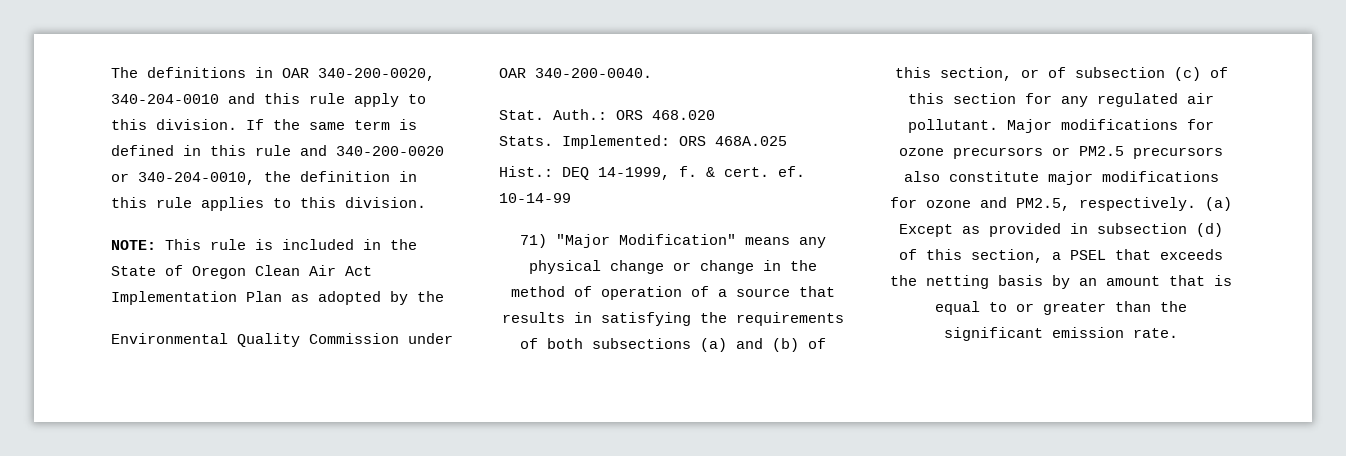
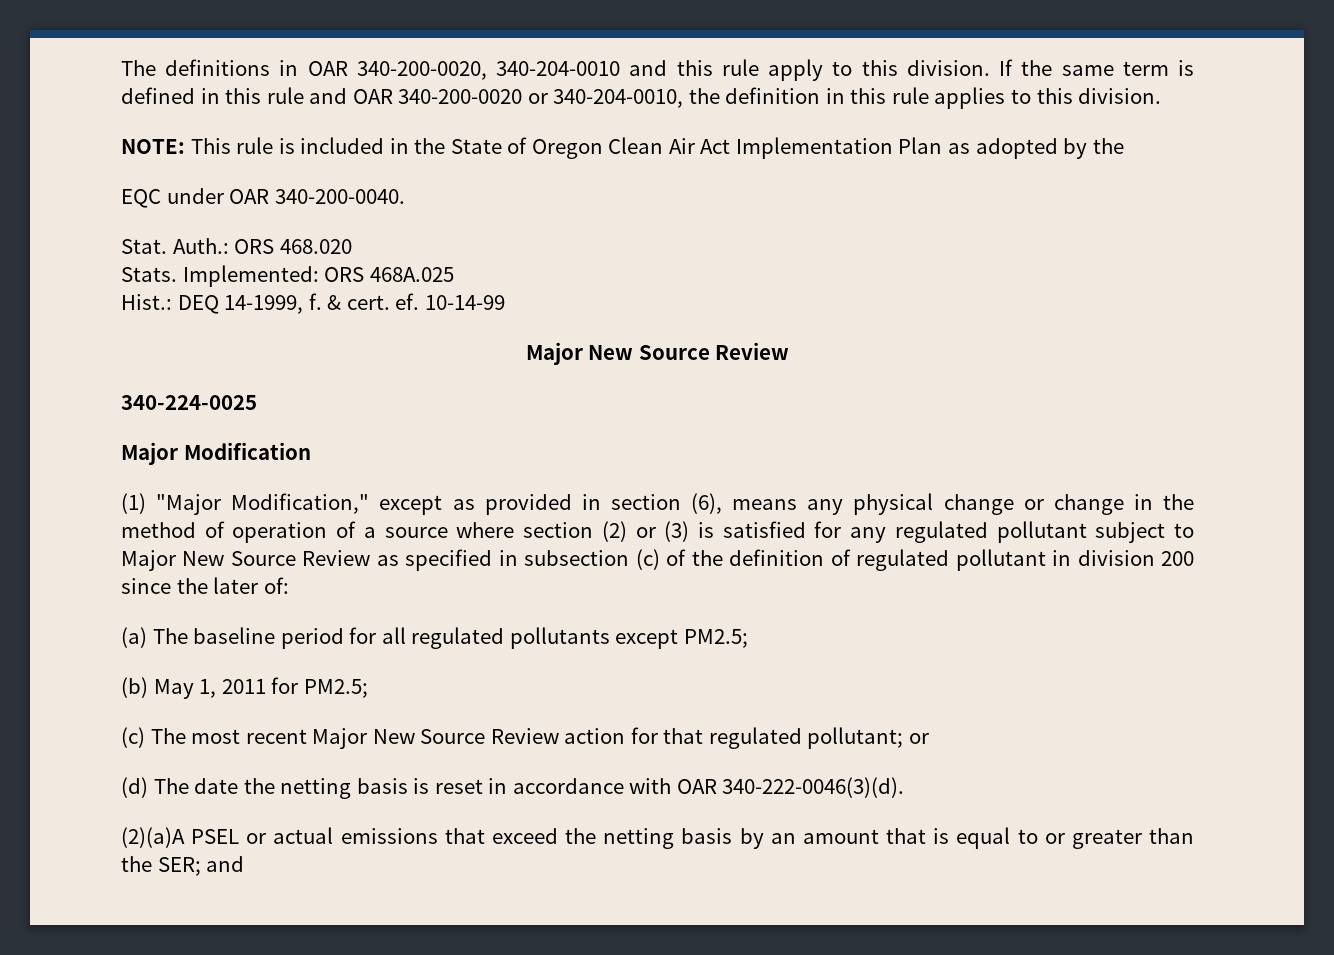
(327, 150) none -> [352,89,393,104] OAR
[111,333,399,347] Environmental Quality Commission -> [121,189,161,208] EQC
[520,234,736,248] 71) "Major Modification" -> [525,342,790,365] [121,395,257,410] [121,442,311,465] [121,493,722,515] Major New Source Review // 340-224-0025 // Major Modification // (1) "Major Modification," except as provided in section (6),
[799,286,835,297] [502,312,844,326] [520,338,826,352] [894,67,1228,81] [908,93,1214,107] [908,119,1214,133] [899,146,1223,159] [903,171,1219,185] [890,197,1232,211] [899,223,1223,237] [899,249,1223,263] that results in satisfying the requirements of both subsections (a) and (b) of this section, or of subsection (c) of this section for any regulated air pollutant. Major modifications for ozone precursors or PM2.5 precursors also constitute major modifications for ozone and PM2.5, respectively. (a) Except as provided in subsection (d) of this section, a PSEL that exceeds -> [456,521,1194,543] [121,549,1195,571] [121,577,289,594] [121,627,748,649] [121,677,368,699] [121,727,929,749] [121,777,905,799] [121,827,558,848] where section (2) or (3) is satisfied for any regulated pollutant subject to Major New Source Review as specified in subsection (c) of the definition of regulated pollutant in division 200 since the later of: // (a) The baseline period for all regulated pollutants except PM2.5; // (b) May 1, 2011 for PM2.5; // (c) The most recent Major New Source Review action for that regulated pollutant; or // (d) The date the netting basis is reset in accordance with OAR 340-222-0046(3)(d). // (2)(a)A PSEL or actual emissions that exceed
[944,327,1178,341] significant emission rate. -> [157,856,245,876] SER; and

